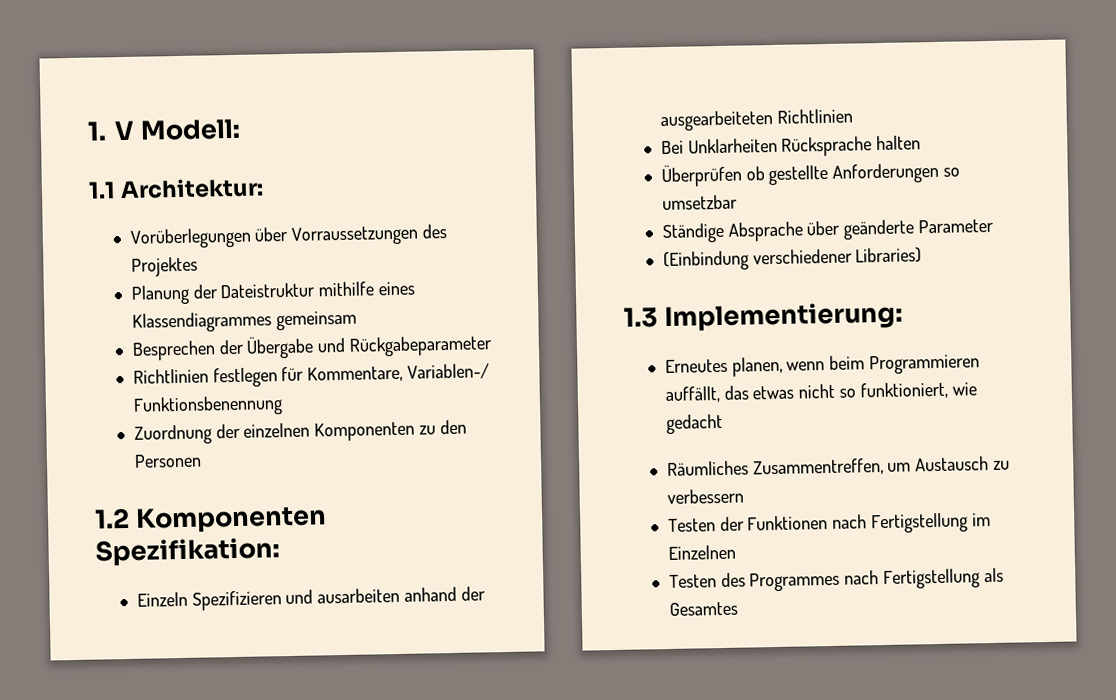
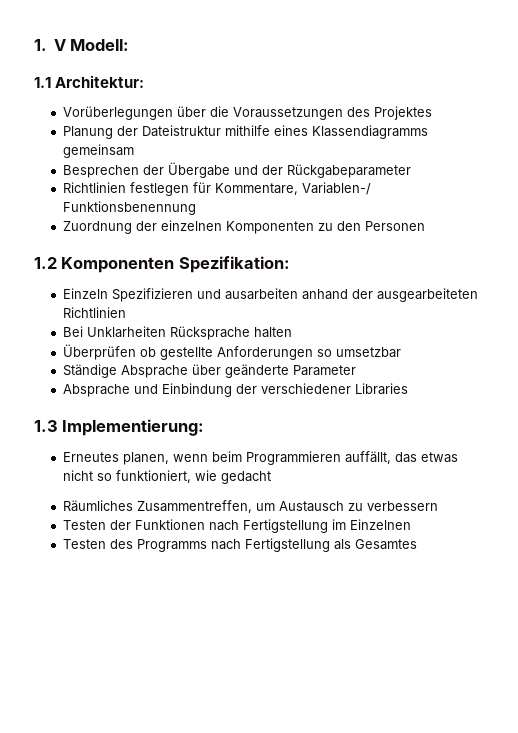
[291,225,420,246] Vorraussetzungen -> [209,106,343,120] die Voraussetzungen
[131,311,272,333] Klassendiagrammes -> [311,125,428,139] Klassendiagramms
(346, 345) none -> [261,165,283,175] der
[662,247,923,272] (Einbindung verschiedener Libraries) -> [62,383,408,397] Absprache und Einbindung der verschiedener Libraries
[749,571,841,592] Programmes -> [136,539,207,552] Programms

